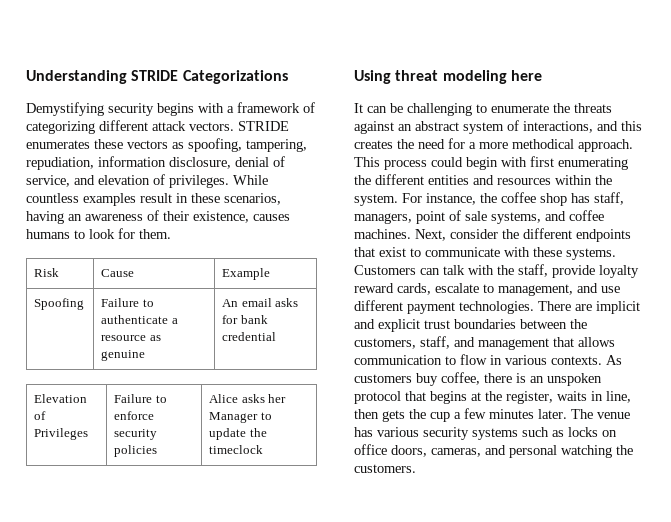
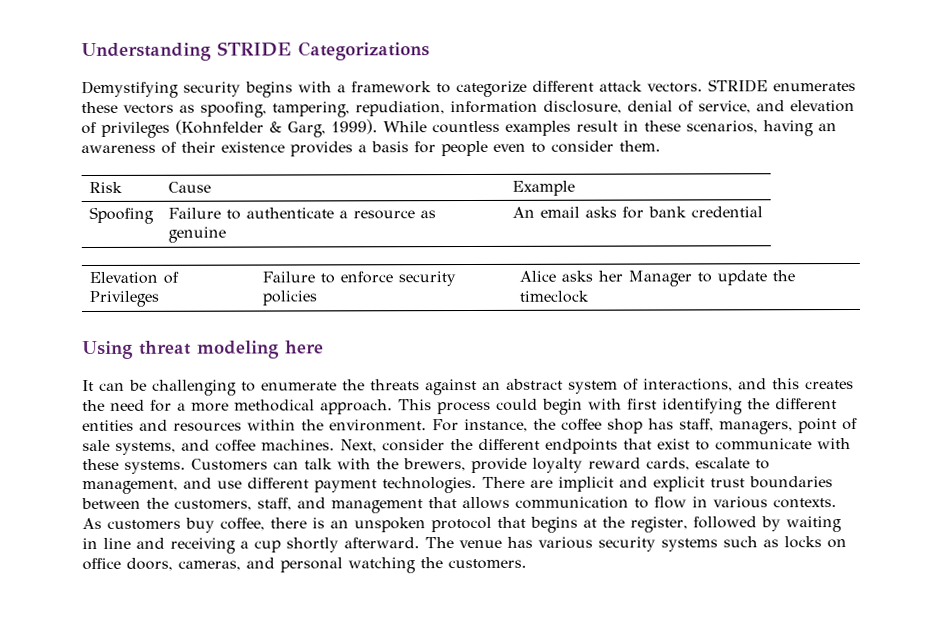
[303,102,315,113] [26,121,95,134] of categorizing -> [436,80,527,98] to categorize
[169,175,229,188] privileges. -> [101,119,378,138] privileges (Kohnfelder & Garg, 1999).
[193,211,290,223] [26,228,135,239] existence, causes humans to look for -> [221,140,614,157] existence provides a basis for people even to consider
[558,157,628,170] enumerating -> [662,398,743,415] identifying
[354,194,398,206] system. -> [329,419,427,432] environment.
[518,264,548,277] staff, -> [403,458,466,472] brewers,
[557,391,631,403] [354,408,567,422] waits in line, then gets the cup a few minutes later. -> [693,516,842,533] [82,537,420,554] followed by waiting in line and receiving a cup shortly afterward.

